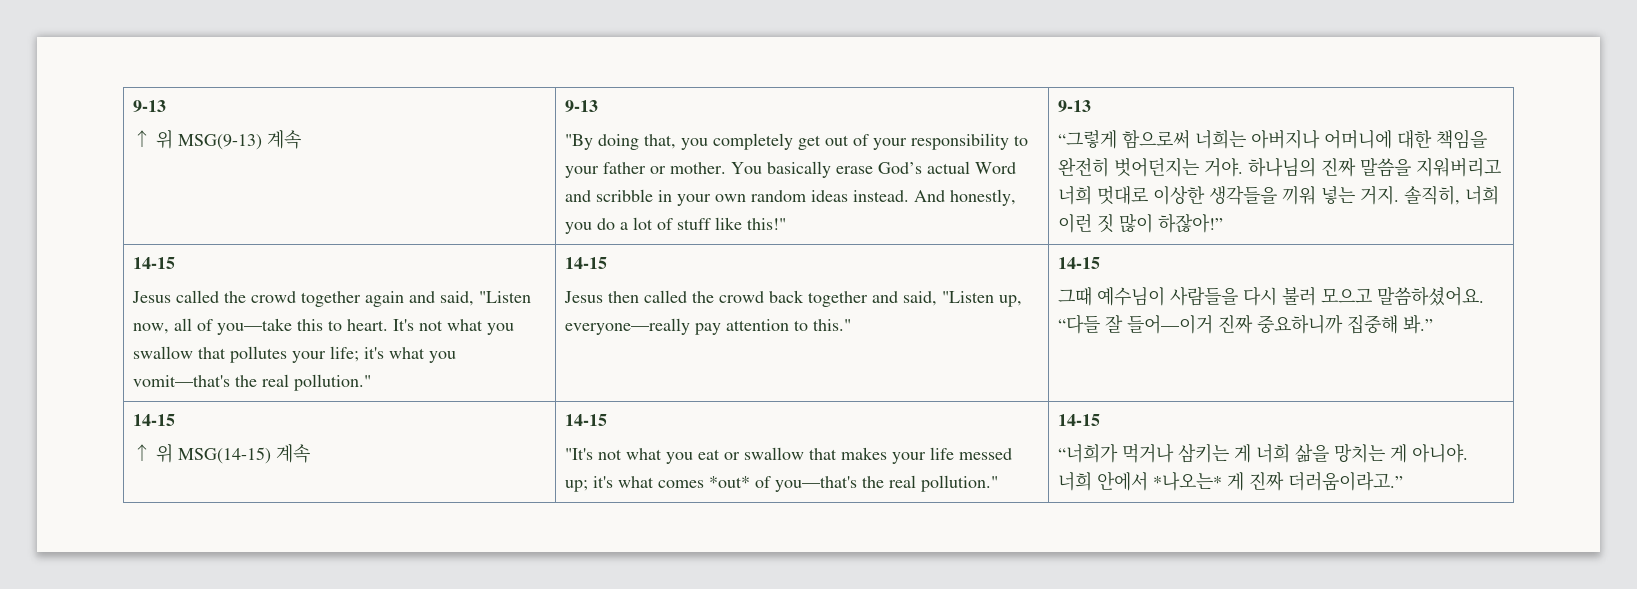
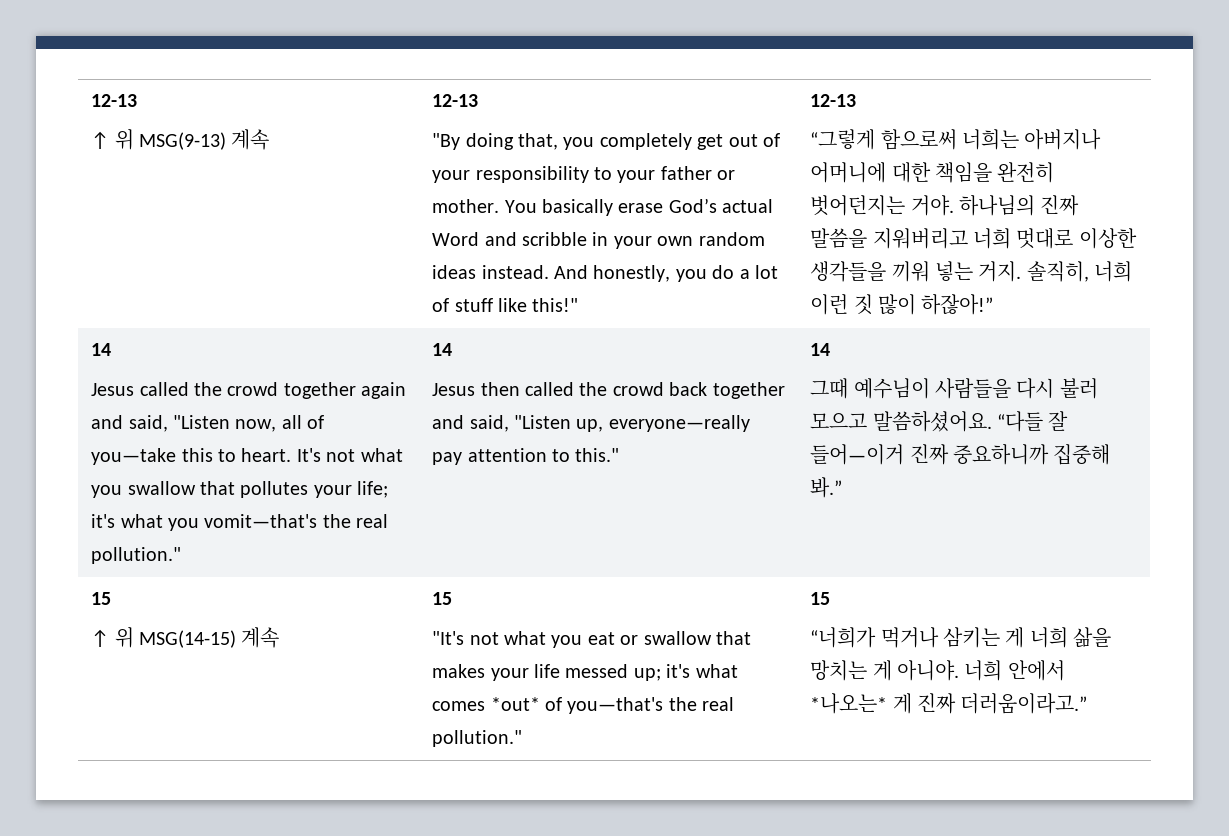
[132,100,166,112] 9-13 -> [91,94,138,107] 12-13
[564,100,598,112] 9-13 -> [432,94,479,107] 12-13
[1057,100,1091,112] 9-13 -> [810,94,857,107] 12-13
[132,257,175,269] 14-15 -> [91,343,112,356] 14
[564,257,607,269] 14-15 -> [432,343,453,356] 14
[1057,257,1100,269] 14-15 -> [810,343,831,356] 14
[132,414,175,426] 14-15 -> [91,592,112,605] 15
[564,414,607,426] 14-15 -> [432,592,453,605] 15
[1057,414,1100,426] 14-15 -> [810,592,831,605] 15

